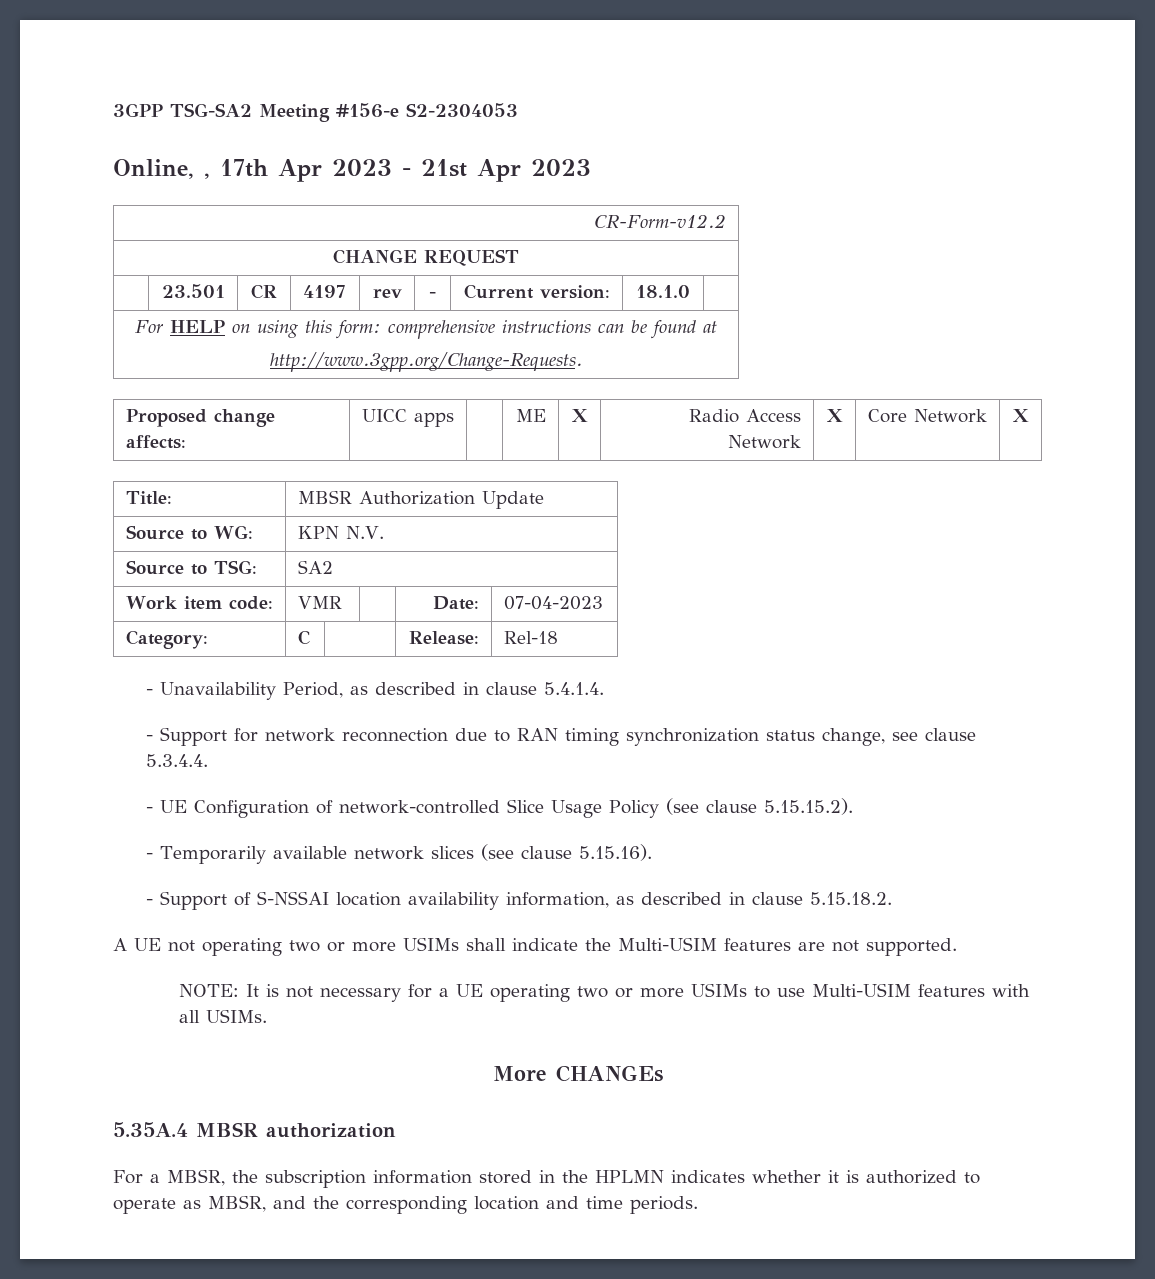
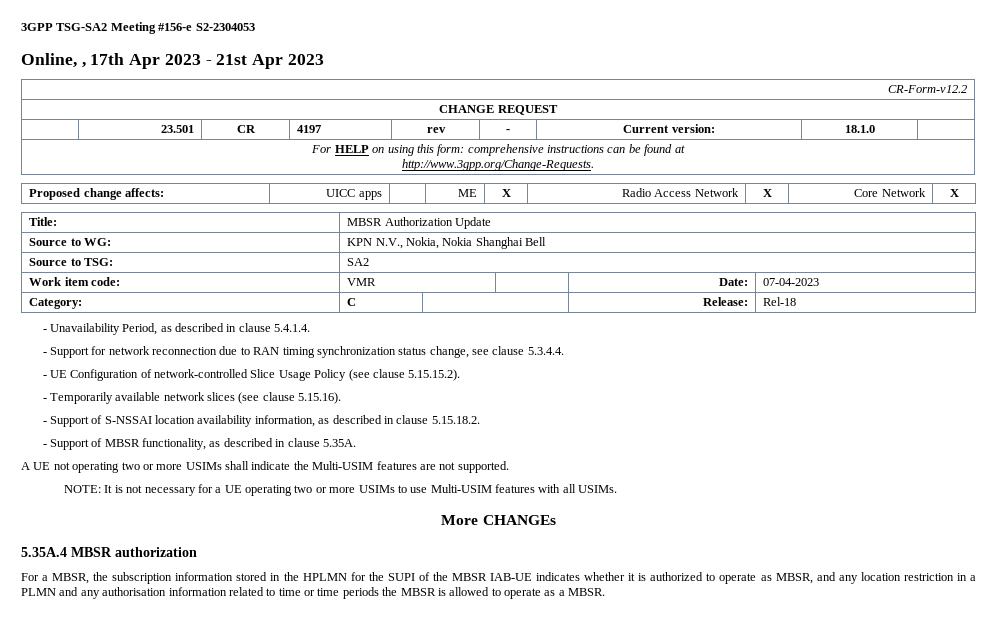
[345,526,384,539] N.V. -> [375,237,547,249] N.V., Nokia, Nokia Shanghai Bell
(893, 898) none -> [42,438,356,450] // - Support of MBSR functionality, as described in clause 5.35A.
(664, 1176) none -> [350,572,533,581] for the SUPI of the MBSR IAB-UE
[313,1196,698,1214] the corresponding location and time periods. -> [838,572,977,584] [21,587,606,599] any location restriction in a PLMN and any authorisation information related to time or time periods the MBSR is allowed to operate as a MBSR.

